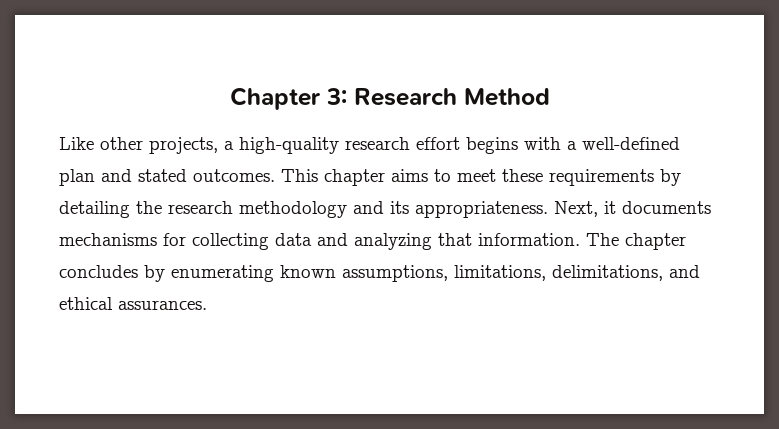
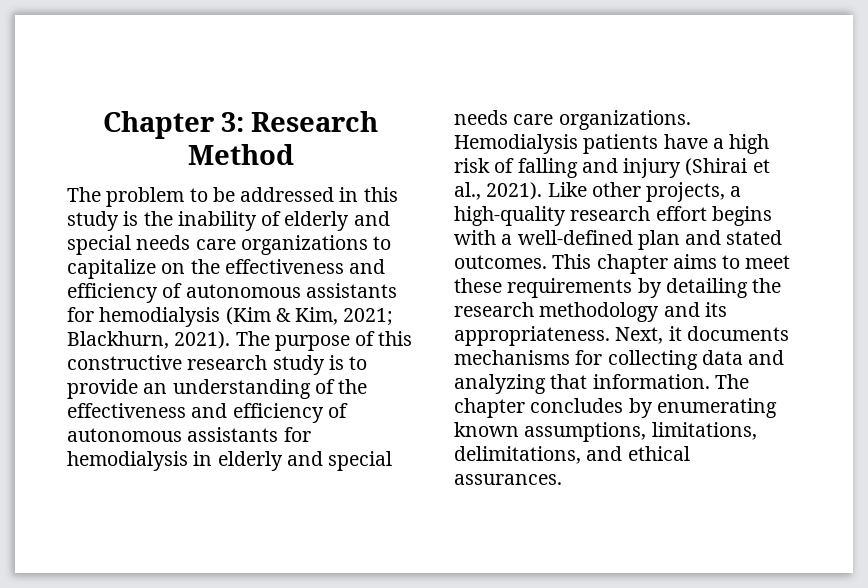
(550, 97) none -> [67,187,398,207] [67,211,390,231] [67,235,392,255] [67,259,386,279] [67,283,397,303] [67,307,394,327] [67,331,413,351] [67,355,368,375] [67,379,368,399] [67,403,348,423] [67,427,311,442] [67,451,393,471] [454,110,691,130] [454,134,770,154] [454,158,770,178] [454,182,543,200] The problem to be addressed in this study is the inability of elderly and special needs care organizations to capitalize on the effectiveness and efficiency of autonomous assistants for hemodialysis (Kim & Kim, 2021; Blackhurn, 2021). The purpose of this constructive research study is to provide an understanding of the effectiveness and efficiency of autonomous assistants for hemodialysis in elderly and special needs care organizations. Hemodialysis patients have a high risk of falling and injury (Shirai et al., 2021).

